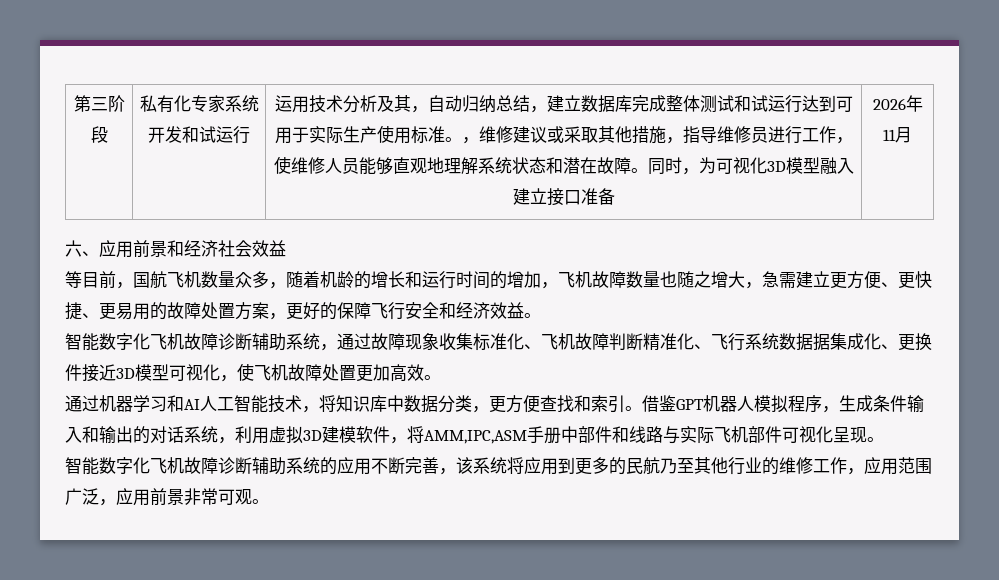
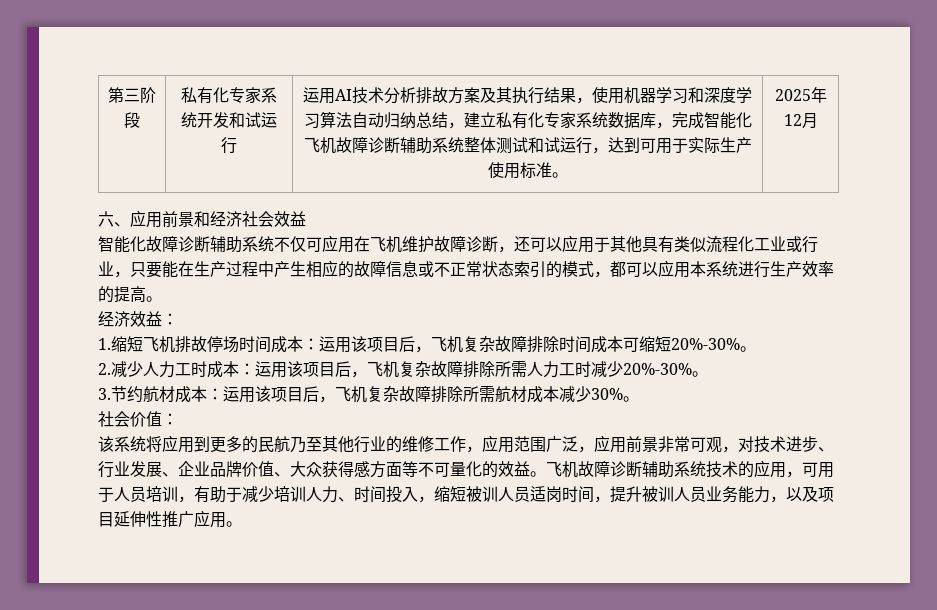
(309, 104) none -> [335,89,352,101] AI
[376,95,428,113] 及其， -> [416,87,752,104] [303,111,352,129] 排故方案及其执行结果，使用机器学习和深度学习算法
[580,95,666,113] 数据库完成 -> [495,112,752,129] [303,137,464,154] 私有化专家系统数据库，完成智能化飞机故障诊断辅助系统
(802, 104) none -> [591,147,608,154] ，
[461,126,853,144] [273,156,854,175] [512,188,615,206] [872,95,923,112] [883,129,896,141] ，维修建议或采取其他措施，指导维修员进行工作，使维修人员能够直观地理解系统状态和潜在故障。同时，为可视化3D模型融入建立接口准备 | 2026年11 -> [774,87,827,103] [783,114,802,126] | 2025年12
[65,271,932,289] [65,302,541,320] [65,333,932,351] [65,363,441,382] [65,395,924,413] [65,426,884,444] [65,457,456,475] // 等目前，国航飞机数量众多，随着机龄的增长和运行时间的增加，飞机故障数量也随之增大，急需建立更方便、更快捷、更易用的故障处置方案，更好的保障飞行安全和经济效益。 // 智能数字化飞机故障诊断辅助系统，通过故障现象收集标准化、飞机故障判断精准化、飞行系统数据据集成化、更换件接近3D模型可视化，使飞机故障处置更加高效。 // 通过机器学习和AI人工智能技术，将知识库中数据分类，更方便查找和索引。借鉴GPT机器人模拟程序，生成条件输入和输出的对话系统，利用虚拟3D建模软件，将AMM,IPC,ASM手册中部件和线路与实际飞机部件可视化呈现。 // 智能数字化飞机故障诊断辅助系统的应用不断完善， -> [98,235,818,253] [98,260,834,278] [98,286,162,303] [98,311,178,327] [98,336,756,353] [98,361,708,378] [98,386,639,403] [98,411,178,427] // 智能化故障诊断辅助系统不仅可应用在飞机维护故障诊断，还可以应用于其他具有类似流程化工业或行业，只要能在生产过程中产生相应的故障信息或不正常状态索引的模式，都可以应用本系统进行生产效率的提高。 // 经济效益： // 1.缩短飞机排故停场时间成本：运用该项目后，飞机复杂故障排除时间成本可缩短20%-30%。 // 2.减少人力工时成本：运用该项目后，飞机复杂故障排除所需人力工时减少20%-30%。 // 3.节约航材成本：运用该项目后，飞机复杂故障排除所需航材成本减少30%。 // 社会价值： //
(252, 497) none -> [722,436,834,453] [98,460,834,478] [98,486,834,503] [98,510,226,528] ，对技术进步、行业发展、企业品牌价值、大众获得感方面等不可量化的效益。飞机故障诊断辅助系统技术的应用，可用于人员培训，有助于减少培训人力、时间投入，缩短被训人员适岗时间，提升被训人员业务能力，以及项目延伸性推广应用

